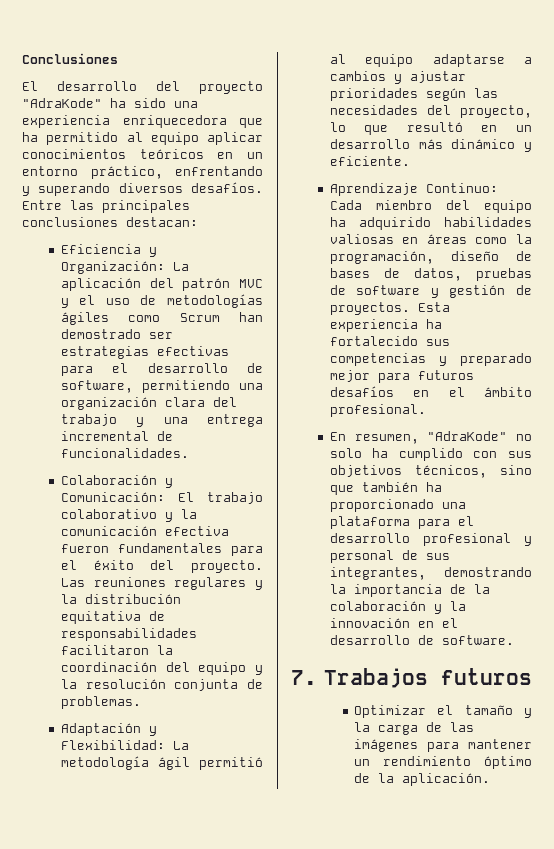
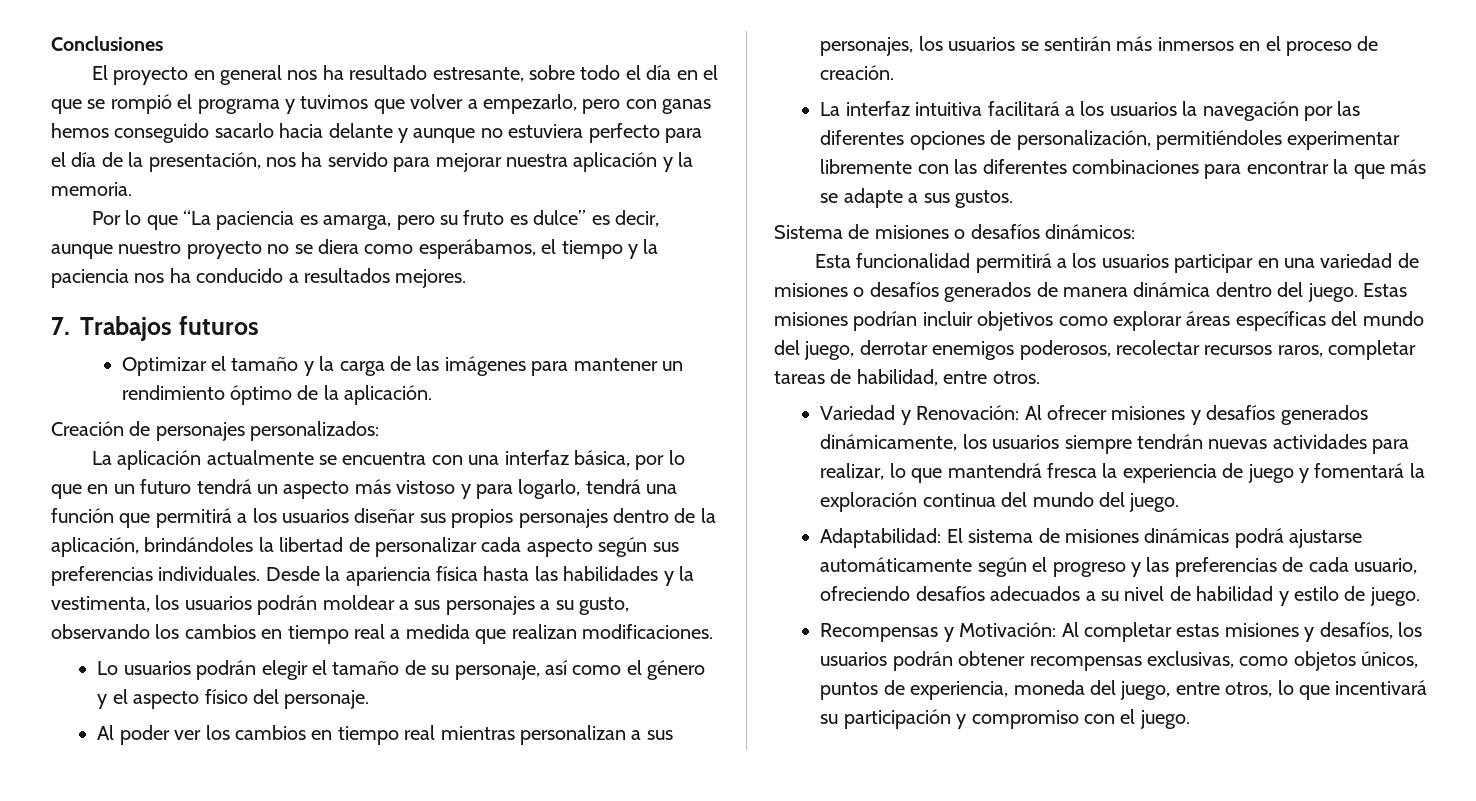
[57,81,263,94] [22,98,198,108] [22,115,263,128] [22,132,263,145] [22,149,263,159] [22,166,263,179] [22,182,263,196] [22,200,190,213] [22,217,198,227] [60,244,157,257] [60,261,189,274] [60,278,263,291] [60,294,263,308] [60,312,263,325] [60,329,173,339] [60,346,229,359] [60,363,263,376] [60,380,263,393] [60,397,237,410] [60,414,263,427] [60,431,173,441] [60,448,189,458] [60,475,173,488] [60,492,263,504] [60,509,197,522] [60,526,229,536] [60,543,263,556] [60,560,263,573] [60,577,263,590] [60,594,181,604] [60,611,165,624] [60,628,197,641] [60,645,173,655] [60,662,263,675] [60,679,263,691] [60,696,141,709] [60,723,157,736] [60,740,189,750] [60,756,263,770] [329,54,532,67] [329,71,466,84] [329,88,498,101] [329,105,532,118] [329,122,532,135] [329,139,532,152] [329,156,410,166] [329,183,498,196] [329,200,532,213] [329,217,532,230] [329,234,532,244] [329,251,532,264] [329,268,532,281] [329,285,532,298] [329,302,450,315] [329,319,442,332] [329,336,450,346] [329,353,532,366] [329,370,474,383] [329,386,532,397] [329,404,426,417] [329,431,532,444] [329,448,532,461] [329,465,532,478] [329,482,442,495] [329,499,466,512] [329,516,474,529] [329,533,532,546] [329,550,450,563] [329,567,532,580] [329,584,490,597] [329,601,466,614] [329,618,458,628] [329,635,514,645] desarrollo del proyecto "AdraKode" ha sido una experiencia enriquecedora que ha permitido al equipo aplicar conocimientos teóricos en un entorno práctico, enfrentando y superando diversos desafíos. Entre las principales conclusiones destacan: // Eficiencia y Organización: La aplicación del patrón MVC y el uso de metodologías ágiles como Scrum han demostrado ser estrategias efectivas para el desarrollo de software, permitiendo una organización clara del trabajo y una entrega incremental de funcionalidades. // Colaboración y Comunicación: El trabajo colaborativo y la comunicación efectiva fueron fundamentales para el éxito del proyecto. Las reuniones regulares y la distribución equitativa de responsabilidades facilitaron la coordinación del equipo y la resolución conjunta de problemas. // Adaptación y Flexibilidad: La metodología ágil permitió al equipo adaptarse a cambios y ajustar prioridades según las necesidades del proyecto, lo que resultó en un desarrollo más dinámico y eficiente. // Aprendizaje Continuo: Cada miembro del equipo ha adquirido habilidades valiosas en áreas como la programación, diseño de bases de datos, pruebas de software y gestión de proyectos. Esta experiencia ha fortalecido sus competencias y preparado mejor para futuros desafíos en el ámbito profesional. // En resumen, "AdraKode" no solo ha cumplido con sus objetivos técnicos, sino que también ha proporcionado una plataforma para el desarrollo profesional y personal de sus integrantes, demostrando la importancia de la colaboración y la innovación en el desarrollo de software. -> [113,65,718,85] [51,94,712,114] [51,123,702,143] [51,152,694,172] [51,182,132,196] [91,210,659,230] [51,239,659,259] [51,268,467,288] proyecto en general nos ha resultado estresante, sobre todo el día en el que se rompió el programa y tuvimos que volver a empezarlo, pero con ganas hemos conseguido sacarlo hacia delante y aunque no estuviera perfecto para el día de la presentación, nos ha servido para mejorar nuestra aplicación y la memoria. // Por lo que “La paciencia es amarga, pero su fruto es dulce” es decir, aunque nuestro proyecto no se diera como esperábamos, el tiempo y la paciencia nos ha conducido a resultados mejores.
(491, 779) none -> [51,421,380,441] [91,450,685,470] [51,479,678,499] [51,508,716,528] [51,537,679,557] [51,566,694,586] [51,595,629,615] [51,624,713,644] [97,660,706,680] [97,689,370,709] [97,725,673,745] [820,36,1379,56] [820,65,895,80] [820,101,1361,121] [820,130,1401,150] [820,159,1426,179] [820,188,1013,208] [774,224,1135,239] [814,253,1419,273] [774,282,1407,302] [774,311,1424,331] [774,340,1417,360] [774,369,1040,386] [820,405,1368,425] [820,434,1410,454] [820,463,1425,483] [820,492,1180,512] [820,528,1363,548] [820,557,1417,577] [820,586,1420,606] [820,622,1422,642] [820,651,1419,671] [820,680,1428,700] [820,709,1190,729] // Creación de personajes personalizados: // La aplicación actualmente se encuentra con una interfaz básica, por lo que en un futuro tendrá un aspecto más vistoso y para logarlo, tendrá una función que permitirá a los usuarios diseñar sus propios personajes dentro de la aplicación, brindándoles la libertad de personalizar cada aspecto según sus preferencias individuales. Desde la apariencia física hasta las habilidades y la vestimenta, los usuarios podrán moldear a sus personajes a su gusto, observando los cambios en tiempo real a medida que realizan modificaciones. // Lo usuarios podrán elegir el tamaño de su personaje, así como el género y el aspecto físico del personaje. // Al poder ver los cambios en tiempo real mientras personalizan a sus personajes, los usuarios se sentirán más inmersos en el proceso de creación. // La interfaz intuitiva facilitará a los usuarios la navegación por las diferentes opciones de personalización, permitiéndoles experimentar libremente con las diferentes combinaciones para encontrar la que más se adapte a sus gustos. // Sistema de misiones o desafíos dinámicos: // Esta funcionalidad permitirá a los usuarios participar en una variedad de misiones o desafíos generados de manera dinámica dentro del juego. Estas misiones podrían incluir objetivos como explorar áreas específicas del mundo del juego, derrotar enemigos poderosos, recolectar recursos raros, completar tareas de habilidad, entre otros. // Variedad y Renovación: Al ofrecer misiones y desafíos generados dinámicamente, los usuarios siempre tendrán nuevas actividades para realizar, lo que mantendrá fresca la experiencia de juego y fomentará la exploración continua del mundo del juego. // Adaptabilidad: El sistema de misiones dinámicas podrá ajustarse automáticamente según el progreso y las preferencias de cada usuario, ofreciendo desafíos adecuados a su nivel de habilidad y estilo de juego. // Recompensas y Motivación: Al completar estas misiones y desafíos, los usuarios podrán obtener recompensas exclusivas, como objetos únicos, puntos de experiencia, moneda del juego, entre otros, lo que incentivará su participación y compromiso con el juego.

